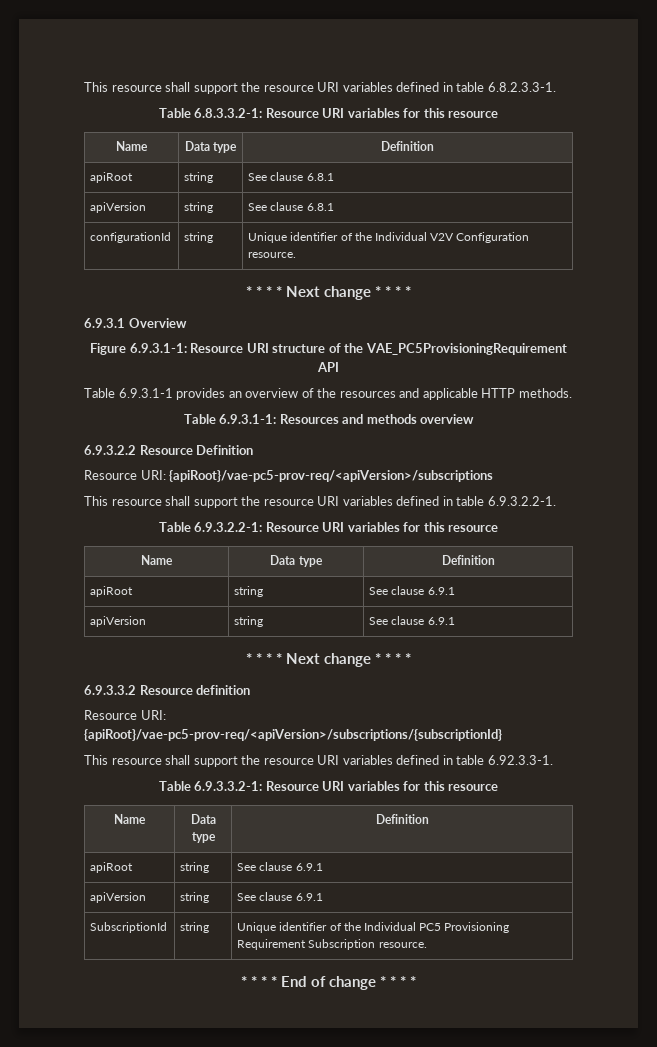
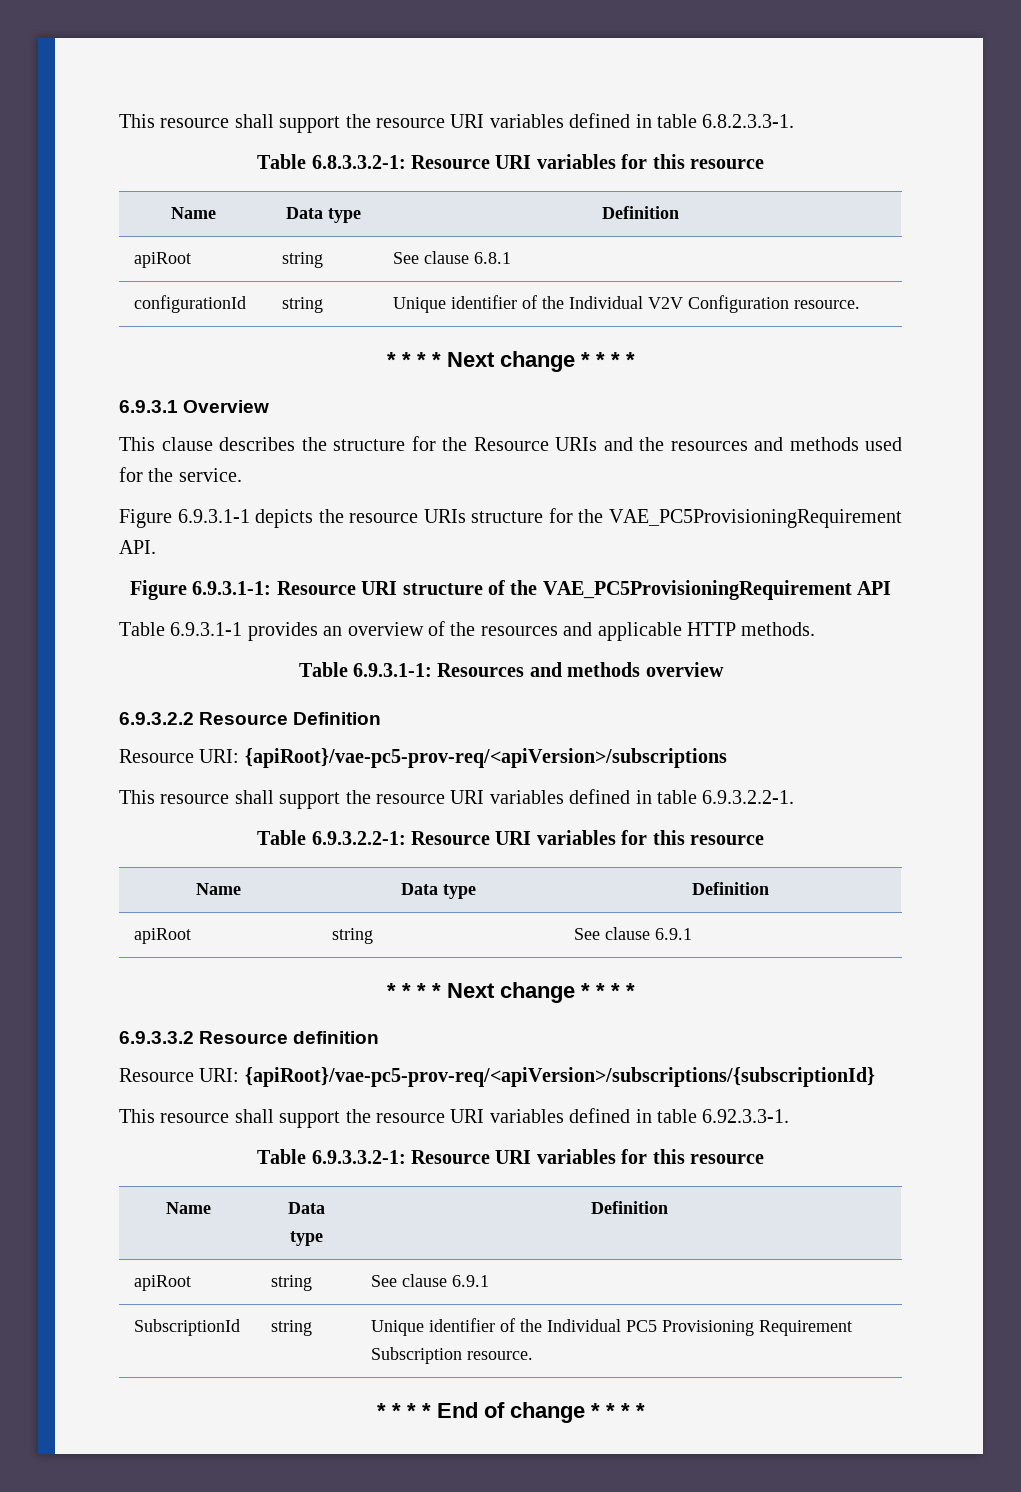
[90,202,147,213] [184,202,214,213] [248,202,334,211] // apiVersion | string | See clause 6.8.1 -> (512, 258) none
(187, 323) none -> [119,436,902,451] [119,467,242,482] [119,508,902,528] [119,540,156,554] // This clause describes the structure for the Resource URIs and the resources and methods used for the service. // Figure 6.9.3.1-1 depicts the resource URIs structure for the VAE_PC5ProvisioningRequirement API.
[90,616,147,627] [234,616,264,627] [369,616,455,625] // apiVersion | string | See clause 6.9.1 -> (693, 934) none
[90,892,147,903] [180,892,210,903] [237,892,323,901] // apiVersion | string | See clause 6.9.1 -> (490, 1281) none

